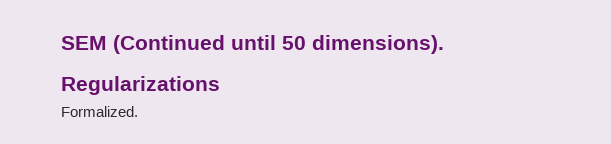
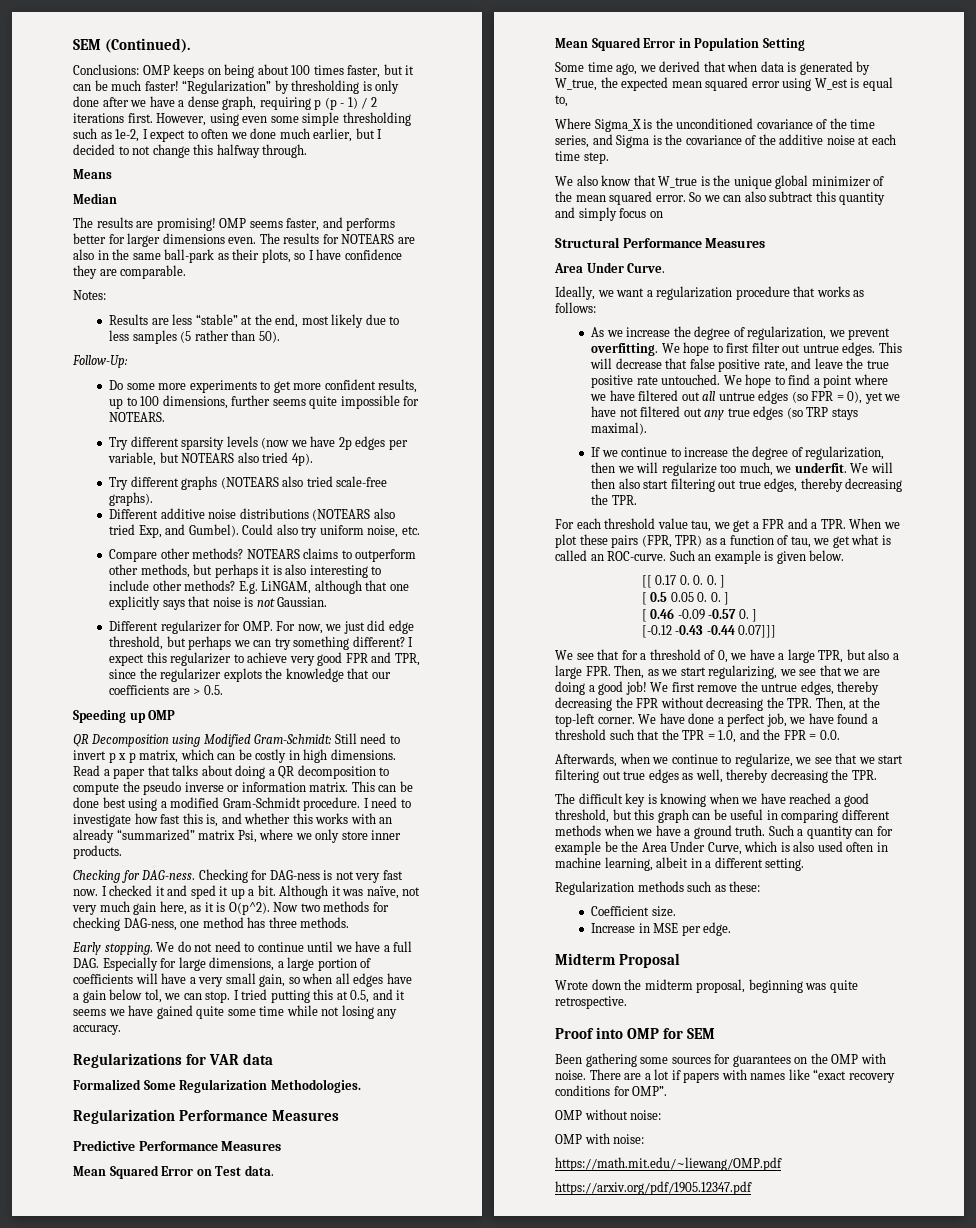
[61,35,444,54] [61,76,220,95] [61,106,138,117] SEM (Continued until 50 dimensions). // Regularizations // Formalized. -> [73,38,191,53] [73,64,415,78] [73,80,400,94] [73,96,377,110] [73,112,411,126] [73,128,383,142] [73,144,308,158] [73,169,112,179] [73,193,117,204] [73,217,396,231] [73,233,415,247] [73,249,402,263] [73,265,187,279] [73,290,106,300] [109,314,400,328] [109,330,280,344] [72,355,128,368] [109,379,418,393] [109,395,420,409] [109,412,166,422] [109,436,408,450] [108,452,313,466] [109,476,388,490] [109,492,154,506] [109,508,395,521] [109,524,420,538] [109,548,417,562] [109,564,382,578] [109,580,409,594] [109,596,328,610] [109,620,414,634] [109,636,414,650] [109,652,420,666] [109,668,391,682] [109,685,223,695] [73,709,176,723] [73,733,400,747] [73,749,396,763] [73,765,390,779] [73,781,413,795] [73,797,411,811] [73,813,393,827] [73,829,402,843] [73,845,122,859] [73,869,403,883] [73,885,421,899] [72,901,389,915] [73,917,350,931] [72,941,413,955] [73,957,372,971] [73,973,412,987] [73,989,406,1003] [73,1005,398,1019] [73,1025,121,1035] [73,1053,274,1068] [73,1079,361,1093] [73,1109,339,1124] [73,1140,282,1151] [73,1165,274,1179] [555,37,805,51] [555,61,871,75] [555,77,893,91] [555,95,568,107] [555,118,876,132] [555,134,896,148] [555,151,609,164] [555,175,885,189] [555,191,886,205] [555,207,663,221] [555,237,766,248] [554,262,666,273] [555,286,865,300] [555,302,596,313] [591,326,891,340] [591,342,902,356] [590,358,889,372] [591,374,888,388] [590,390,901,404] [591,406,858,420] [591,422,648,435] [591,446,885,460] [591,462,893,476] [591,478,903,492] [591,494,637,505] [555,518,900,532] [555,534,891,548] [555,550,845,564] [641,575,726,588] [641,592,730,605] [641,608,758,622] [641,625,777,638] [555,649,899,663] [555,665,880,679] [555,681,880,695] [555,697,880,711] [555,713,878,727] [555,729,840,743] [555,753,904,767] [555,769,877,783] [555,793,870,807] [555,809,890,823] [555,825,893,839] [555,841,888,855] [555,857,805,871] [555,881,761,895] [591,906,676,917] [591,922,732,936] [555,953,681,968] [555,979,858,993] [555,996,627,1009] [555,1027,716,1039] [555,1053,886,1067] [555,1069,895,1083] [555,1085,668,1096] [555,1109,662,1120] [555,1133,645,1144] [555,1157,782,1171] [555,1181,752,1195] SEM (Continued). // Conclusions: OMP keeps on being about 100 times faster, but it can be much faster! “Regularization” by thresholding is only done after we have a dense graph, requiring p (p - 1) / 2 iterations first. However, using even some simple thresholding such as 1e-2, I expect to often we done much earlier, but I decided to not change this halfway through. // Means // Median // The results are promising! OMP seems faster, and performs better for larger dimensions even. The results for NOTEARS are also in the same ball-park as their plots, so I have confidence they are comparable. // Notes: // Results are less “stable” at the end, most likely due to less samples (5 rather than 50). // Follow-Up: // Do some more experiments to get more confident results, up to 100 dimensions, further seems quite impossible for NOTEARS. // Try different sparsity levels (now we have 2p edges per variable, but NOTEARS also tried 4p). // Try different graphs (NOTEARS also tried scale-free graphs). // Different additive noise distributions (NOTEARS also tried Exp, and Gumbel). Could also try uniform noise, etc. // Compare other methods? NOTEARS claims to outperform other methods, but perhaps it is also interesting to include other methods? E.g. LiNGAM, although that one explicitly says that noise is not Gaussian. // Different regularizer for OMP. For now, we just did edge threshold, but perhaps we can try something different? I expect this regularizer to achieve very good FPR and TPR, since the regularizer explots the knowledge that our coefficients are > 0.5. // Speeding up OMP // QR Decomposition using Modified Gram-Schmidt: Still need to invert p x p matrix, which can be costly in high dimensions. Read a paper that talks about doing a QR decomposition to compute the pseudo inverse or information matrix. This can be done best using a modified Gram-Schmidt procedure. I need to investigate how fast this is, and whether this works with an already “summarized” matrix Psi, where we only store inner products. // Checking for DAG-ness. Checking for DAG-ness is not very fast now. I checked it and sped it up a bit. Although it was naïve, not very much gain here, as it is O(p^2). Now two methods for checking DAG-ness, one method has three methods. // Early stopping. We do not need to continue until we have a full DAG. Especially for large dimensions, a large portion of coefficients will have a very small gain, so when all edges have a gain below tol, we can stop. I tried putting this at 0.5, and it seems we have gained quite some time while not losing any accuracy. // Regularizations for VAR data // Formalized Some Regularization Methodologies. // Regularization Performance Measures // Predictive Performance Measures // Mean Squared Error on Test data. // Mean Squared Error in Population Setting // Some time ago, we derived that when data is generated by W_true, the expected mean squared error using W_est is equal to, // Where Sigma_X is the unconditioned covariance of the time series, and Sigma is the covariance of the additive noise at each time step. // We also know that W_true is the unique global minimizer of the mean squared error. So we can also subtract this quantity and simply focus on // Structural Performance Measures // Area Under Curve. // Ideally, we want a regularization procedure that works as follows: // As we increase the degree of regularization, we prevent overfitting. We hope to first filter out untrue edges. This will decrease that false positive rate, and leave the true positive rate untouched. We hope to find a point where we have filtered out all untrue edges (so FPR = 0), yet we have not filtered out any true edges (so TRP stays maximal). // If we continue to increase the degree of regularization, then we will regularize too much, we underfit. We will then also start filtering out true edges, thereby decreasing the TPR. // For each threshold value tau, we get a FPR and a TPR. When we plot these pairs (FPR, TPR) as a function of tau, we get what is called an ROC-curve. Such an example is given below. // [[ 0.17 0. 0. 0. ] // [ 0.5 0.05 0. 0. ] // [ 0.46 -0.09 -0.57 0. ] // [-0.12 -0.43 -0.44 0.07]]] // We see that for a threshold of 0, we have a large TPR, but also a large FPR. Then, as we start regularizing, we see that we are doing a good job! We first remove the untrue edges, thereby decreasing the FPR without decreasing the TPR. Then, at the top-left corner. We have done a perfect job, we have found a threshold such that the TPR = 1.0, and the FPR = 0.0. // Afterwards, when we continue to regularize, we see that we start filtering out true edges as well, thereby decreasing the TPR. // The difficult key is knowing when we have reached a good threshold, but this graph can be useful in comparing different methods when we have a ground truth. Such a quantity can for example be the Area Under Curve, which is also used often in machine learning, albeit in a different setting. // Regularization methods such as these: // Coefficient size. // Increase in MSE per edge. // Midterm Proposal // Wrote down the midterm proposal, beginning was quite retrospective. // Proof into OMP for SEM // Been gathering some sources for guarantees on the OMP with noise. There are a lot if papers with names like “exact recovery conditions for OMP”. // OMP without noise: // OMP with noise: // https://math.mit.edu/~liewang/OMP.pdf // https://arxiv.org/pdf/1905.12347.pdf

